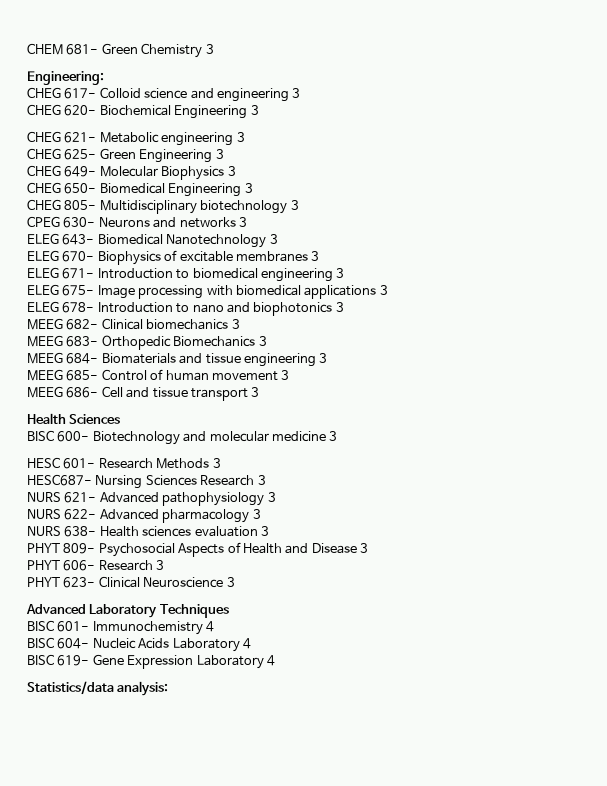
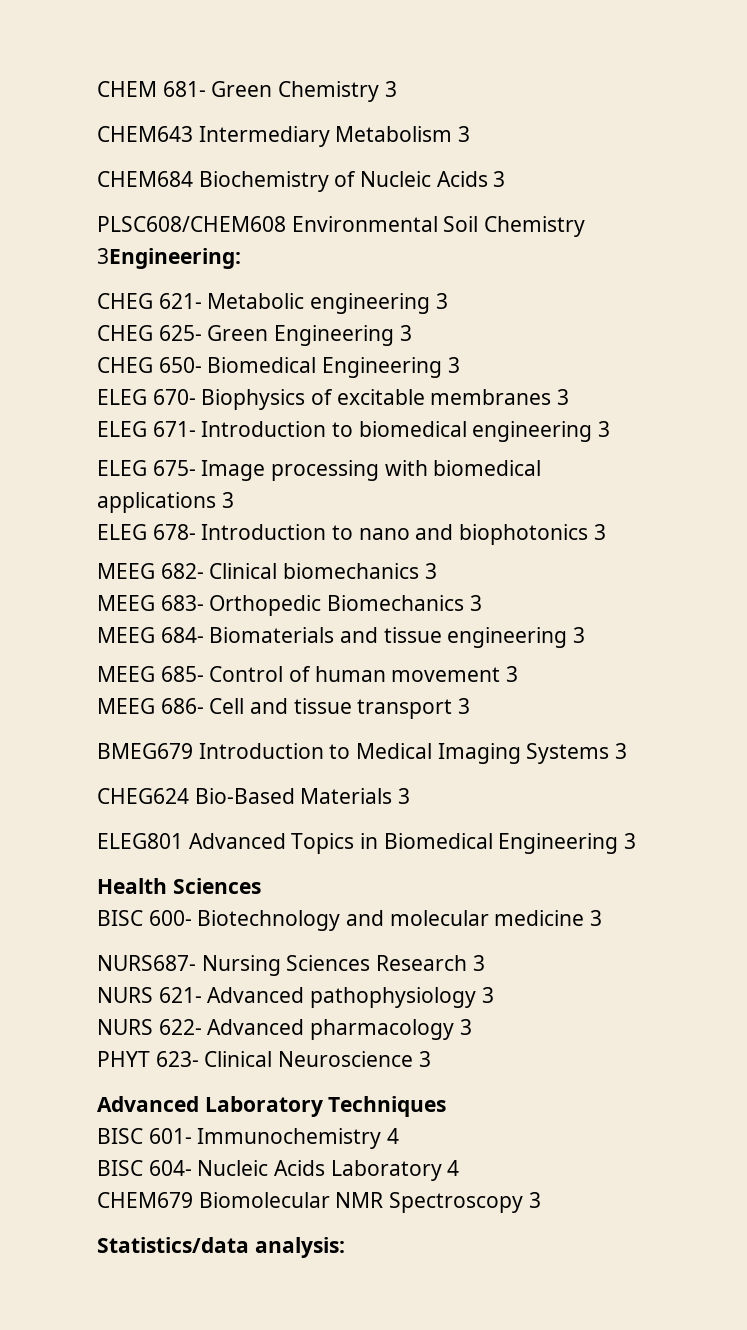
[27,71,104,85] [27,87,301,102] [27,104,259,119] Engineering: // CHEG 617- Colloid science and engineering 3 // CHEG 620- Biochemical Engineering 3 -> [97,126,471,147] [97,171,506,192] [97,216,586,237] [97,248,241,269] CHEM643 Intermediary Metabolism 3 // CHEM684 Biochemistry of Nucleic Acids 3 // PLSC608/CHEM608 Environmental Soil Chemistry 3Engineering:
[27,165,236,180] // CHEG 649- Molecular Biophysics 3 -> (412, 333) none
[27,199,299,214] [27,216,247,228] [27,233,278,248] // CHEG 805- Multidisciplinary biotechnology 3 // CPEG 630- Neurons and networks 3 // ELEG 643- Biomedical Nanotechnology 3 -> (460, 365) none
(260, 392) none -> [97,743,628,764] [97,788,411,804] [97,833,637,854] // BMEG679 Introduction to Medical Imaging Systems 3 // CHEG624 Bio-Based Materials 3 // ELEG801 Advanced Topics in Biomedical Engineering 3
[27,457,221,469] [27,474,92,486] HESC 601- Research Methods 3 // HESC687- -> [97,955,196,971] NURS687-
[27,526,269,537] [27,542,368,557] [27,560,165,571] // NURS 638- Health sciences evaluation 3 // PHYT 809- Psychosocial Aspects of Health and Disease 3 // PHYT 606- Research 3 -> (472, 1027) none
[27,654,275,669] BISC 619- Gene Expression Laboratory 4 -> [97,1192,541,1213] CHEM679 Biomolecular NMR Spectroscopy 3

